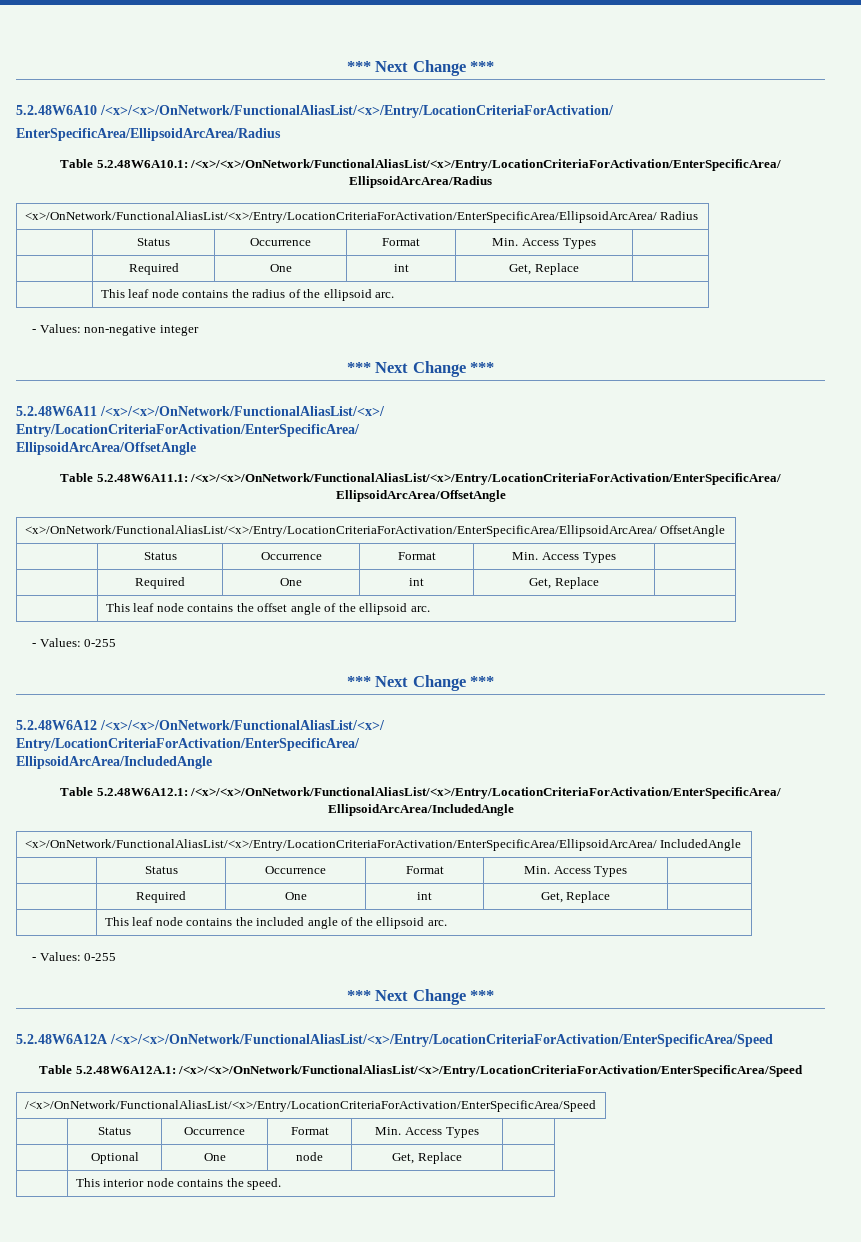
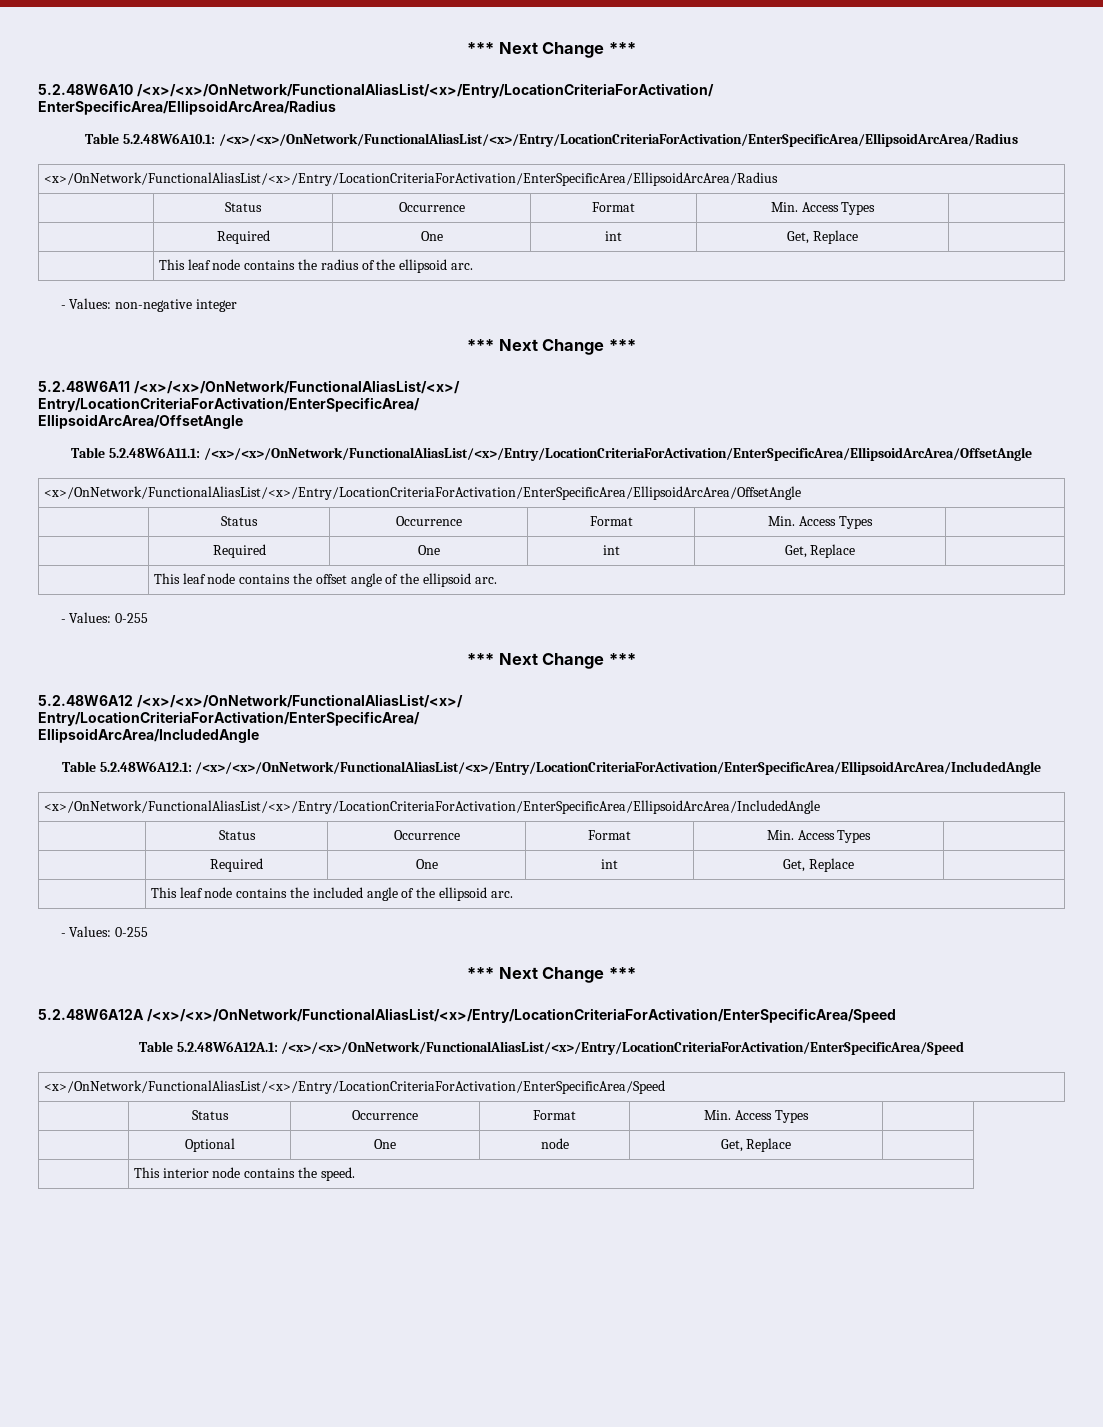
[190,159,782,171] [349,176,492,188] [24,211,699,223] /<x>/<x>/OnNetwork/FunctionalAliasList/<x>/Entry/LocationCriteriaForActivation/EnterSpecificArea/ EllipsoidArcArea/Radius // <x>/OnNetwork/FunctionalAliasList/<x>/Entry/LocationCriteriaForActivation/EnterSpecificArea/EllipsoidArcArea/ Radius -> [218,133,1018,147] [43,172,778,186] /<x>/<x>/OnNetwork/FunctionalAliasList/<x>/Entry/LocationCriteriaForActivation/EnterSpecificArea/EllipsoidArcArea/Radius // <x>/OnNetwork/FunctionalAliasList/<x>/Entry/LocationCriteriaForActivation/EnterSpecificArea/EllipsoidArcArea/Radius
[190,473,782,485] [335,490,506,502] [24,525,726,537] /<x>/<x>/OnNetwork/FunctionalAliasList/<x>/Entry/LocationCriteriaForActivation/EnterSpecificArea/ EllipsoidArcArea/OffsetAngle // <x>/OnNetwork/FunctionalAliasList/<x>/Entry/LocationCriteriaForActivation/EnterSpecificArea/EllipsoidArcArea/ OffsetAngle -> [203,447,1032,461] [43,486,801,500] /<x>/<x>/OnNetwork/FunctionalAliasList/<x>/Entry/LocationCriteriaForActivation/EnterSpecificArea/EllipsoidArcArea/OffsetAngle // <x>/OnNetwork/FunctionalAliasList/<x>/Entry/LocationCriteriaForActivation/EnterSpecificArea/EllipsoidArcArea/OffsetAngle
[190,787,782,799] [327,804,514,816] [24,839,742,851] /<x>/<x>/OnNetwork/FunctionalAliasList/<x>/Entry/LocationCriteriaForActivation/EnterSpecificArea/ EllipsoidArcArea/IncludedAngle // <x>/OnNetwork/FunctionalAliasList/<x>/Entry/LocationCriteriaForActivation/EnterSpecificArea/EllipsoidArcArea/ IncludedAngle -> [195,761,1042,775] [43,800,820,814] /<x>/<x>/OnNetwork/FunctionalAliasList/<x>/Entry/LocationCriteriaForActivation/EnterSpecificArea/EllipsoidArcArea/IncludedAngle // <x>/OnNetwork/FunctionalAliasList/<x>/Entry/LocationCriteriaForActivation/EnterSpecificArea/EllipsoidArcArea/IncludedAngle
[24,1100,596,1112] /<x>/OnNetwork/FunctionalAliasList/<x>/Entry/LocationCriteriaForActivation/EnterSpecificArea/Speed -> [43,1080,665,1094] <x>/OnNetwork/FunctionalAliasList/<x>/Entry/LocationCriteriaForActivation/EnterSpecificArea/Speed

